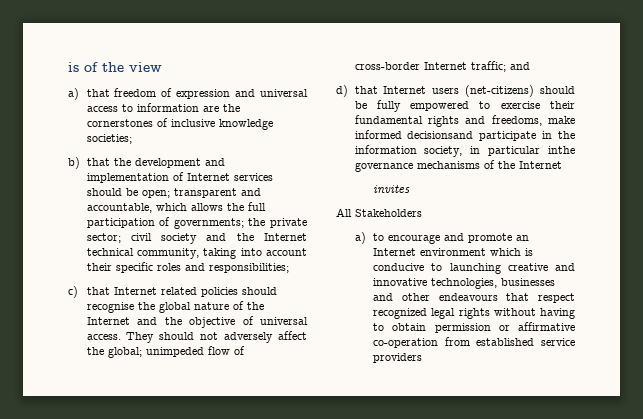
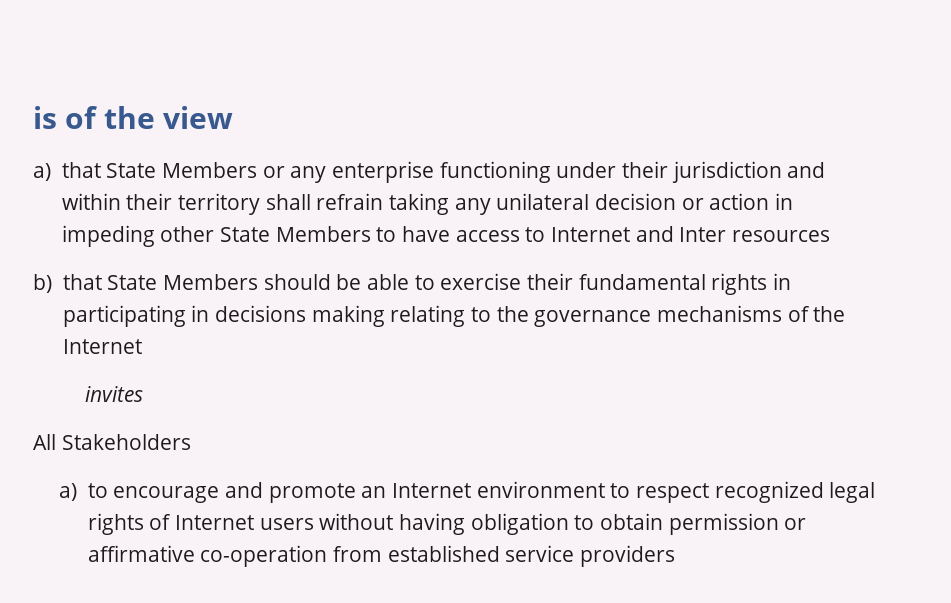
[114,88,308,99] [86,103,240,112] [86,118,273,130] [86,134,132,144] [68,157,225,169] [86,172,273,183] [86,188,261,198] [86,202,266,213] [86,217,307,229] [86,233,307,244] [86,248,307,259] [86,262,289,273] [68,286,277,298] [86,301,264,313] [86,316,308,328] [86,331,307,343] [86,346,245,358] [354,61,530,72] [336,85,575,97] [354,100,470,112] freedom of expression and universal access to information are the cornerstones of inclusive knowledge societies; // b) that the development and implementation of Internet services should be open; transparent and accountable, which allows the full participation of governments; the private sector; civil society and the Internet technical community, taking into account their specific roles and responsibilities; // c) that Internet related policies should recognise the global nature of the Internet and the objective of universal access. They should not adversely affect the global; unimpeded flow of cross-border Internet traffic; and // d) that Internet users (net-citizens) should be fully empowered -> [106,161,826,183] [61,193,793,215] [61,225,830,247] [33,274,409,293] State Members or any enterprise functioning under their jurisdiction and within their territory shall refrain taking any unilateral decision or action in impeding other State Members to have access to Internet and Inter resources // b) that State Members should be able
[465,115,575,126] [354,130,575,141] [354,145,575,157] and freedoms, make informed decisionsand participate in the information society, in particular inthe -> [772,273,791,290] [62,305,529,327] in participating in decisions making relating to the
[490,248,534,256] [373,263,575,274] [373,278,556,289] [373,293,530,301] which is conducive to launching creative and innovative technologies, businesses and other endeavours that -> [610,483,631,498] to
(490, 313) none -> [149,514,314,530] of Internet users
(575, 313) none -> [470,513,569,535] obligation

